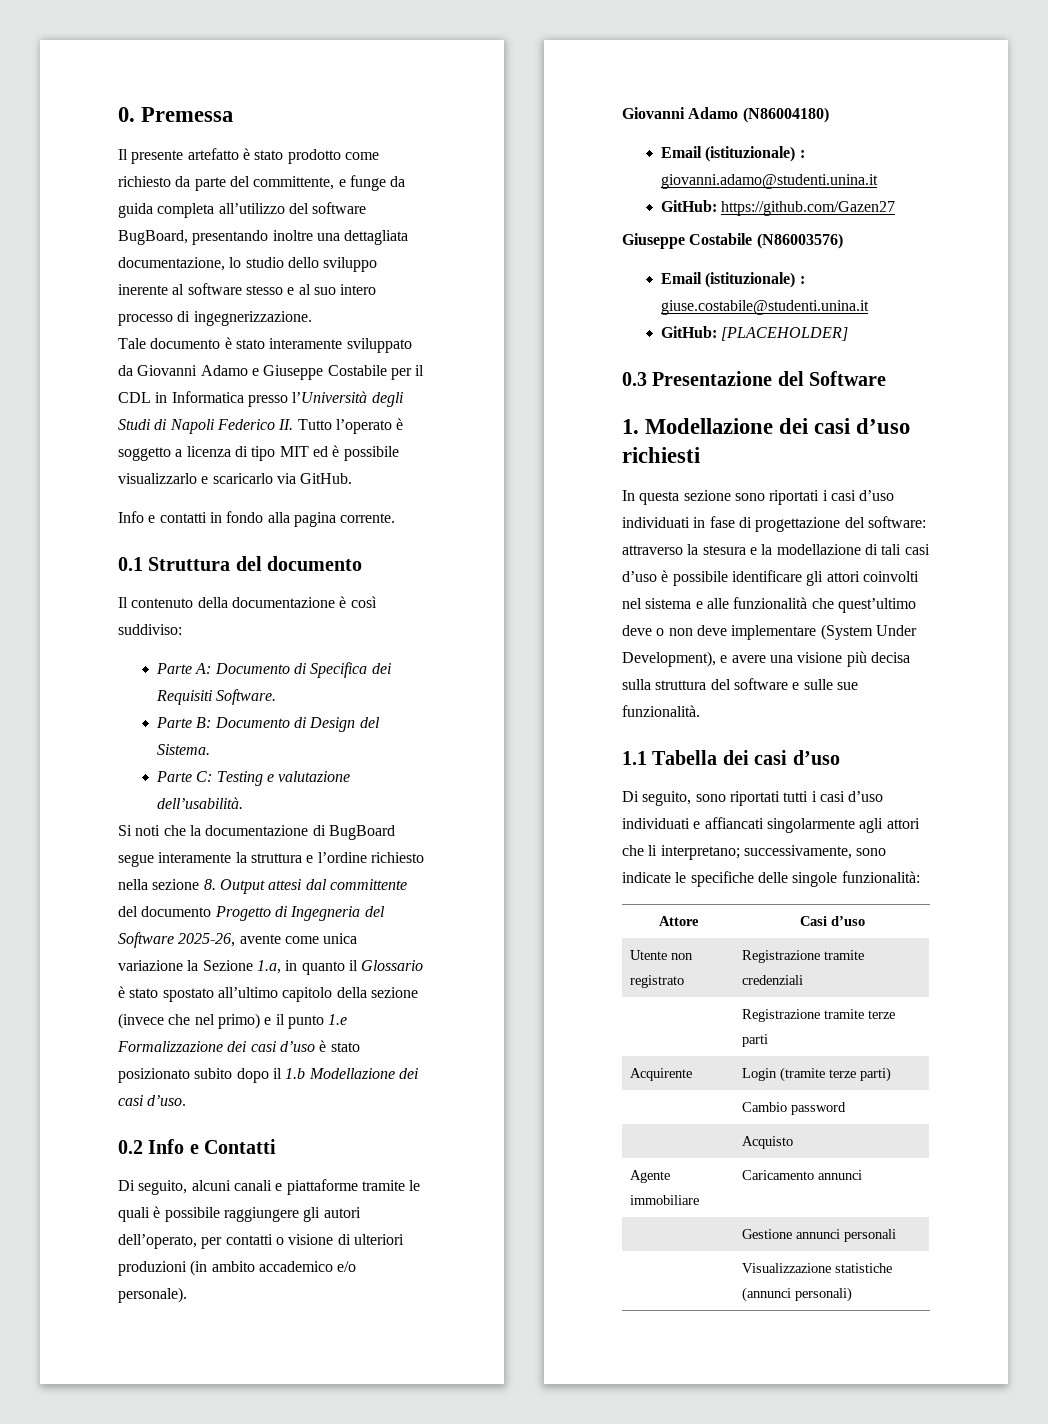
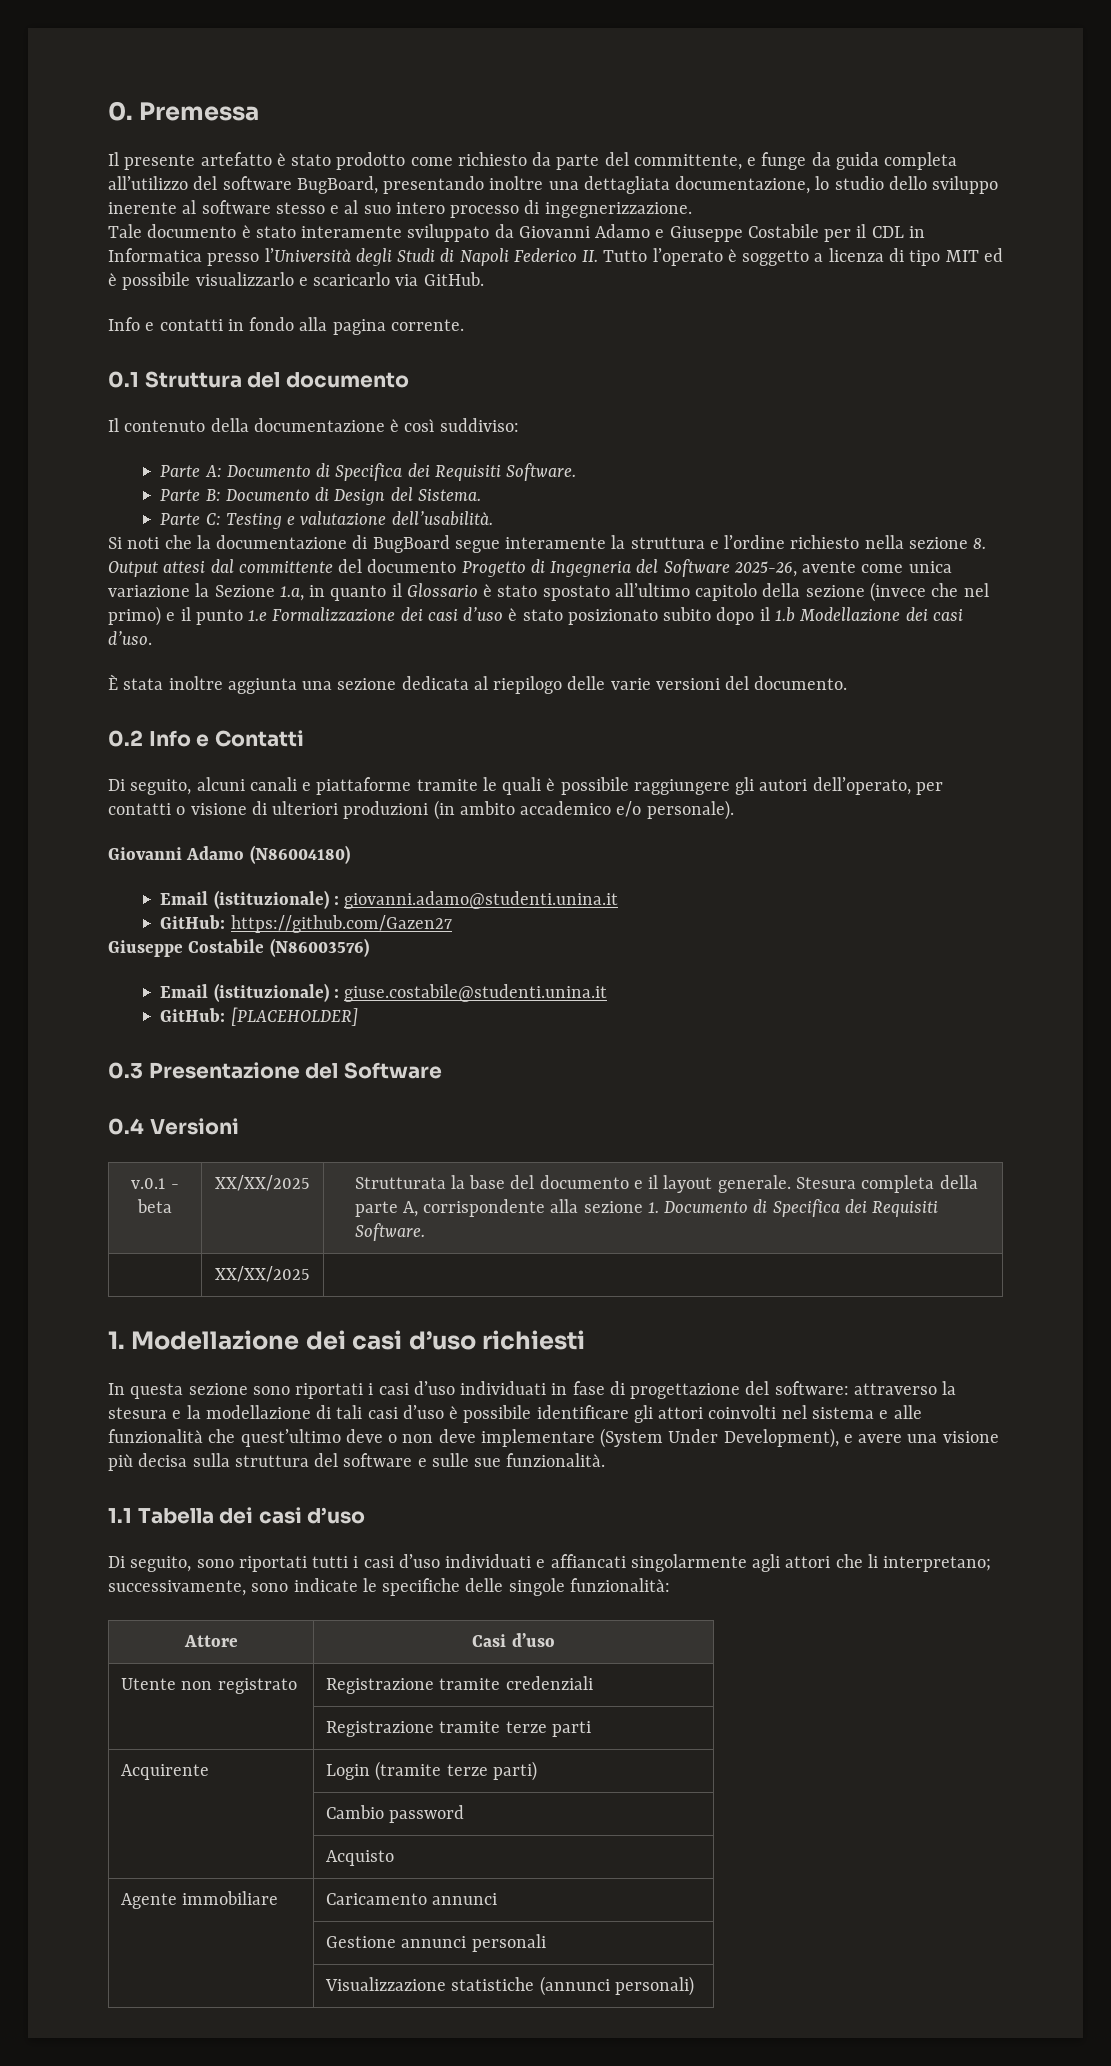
(187, 1100) none -> [108,674,848,694] // È stata inoltre aggiunta una sezione dedicata al riepilogo delle varie versioni del documento.
(887, 378) none -> [108,1118,239,1135] [131,1178,179,1189] [137,1199,172,1213] [215,1175,310,1191] [354,1175,978,1193] [354,1199,939,1217] [354,1223,425,1241] [215,1266,310,1282] // 0.4 Versioni // v.0.1 - beta | XX/XX/2025 | Strutturata la base del documento e il layout generale. Stesura completa della parte A, corrispondente alla sezione 1. Documento di Specifica dei Requisiti Software. // | XX/XX/2025 |

